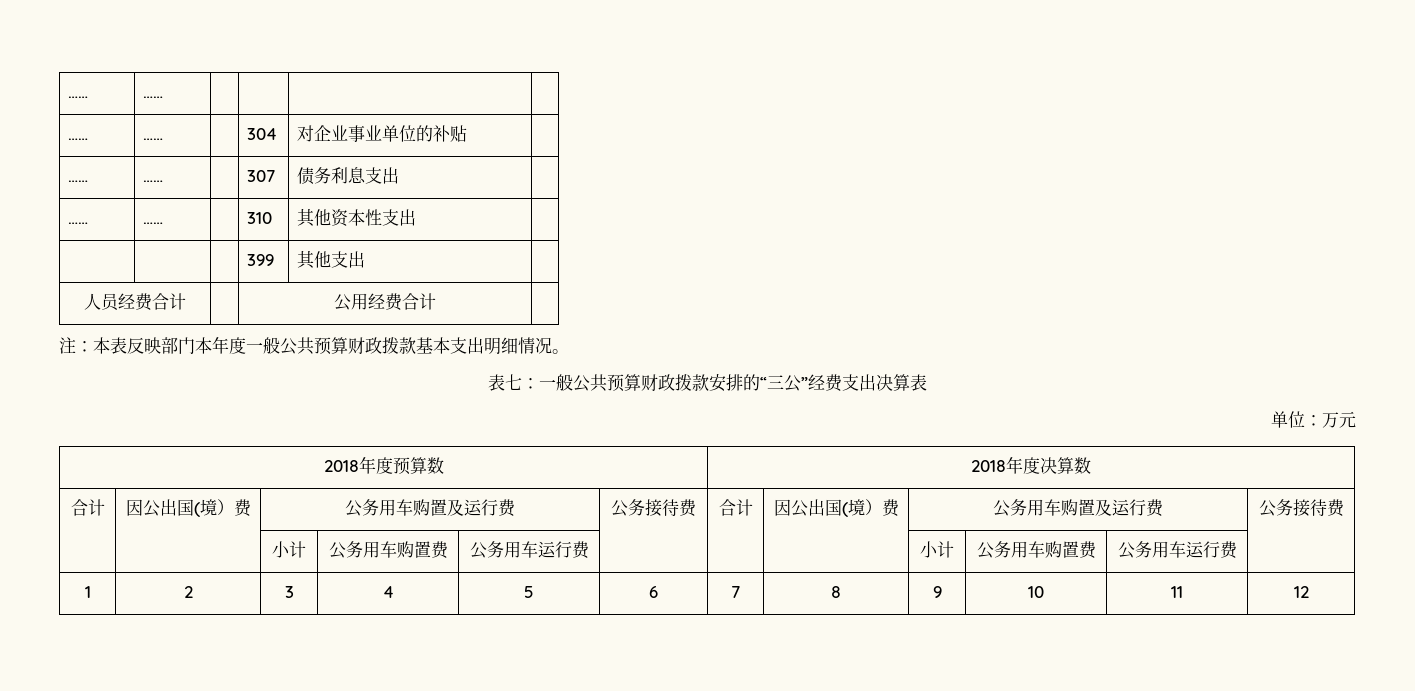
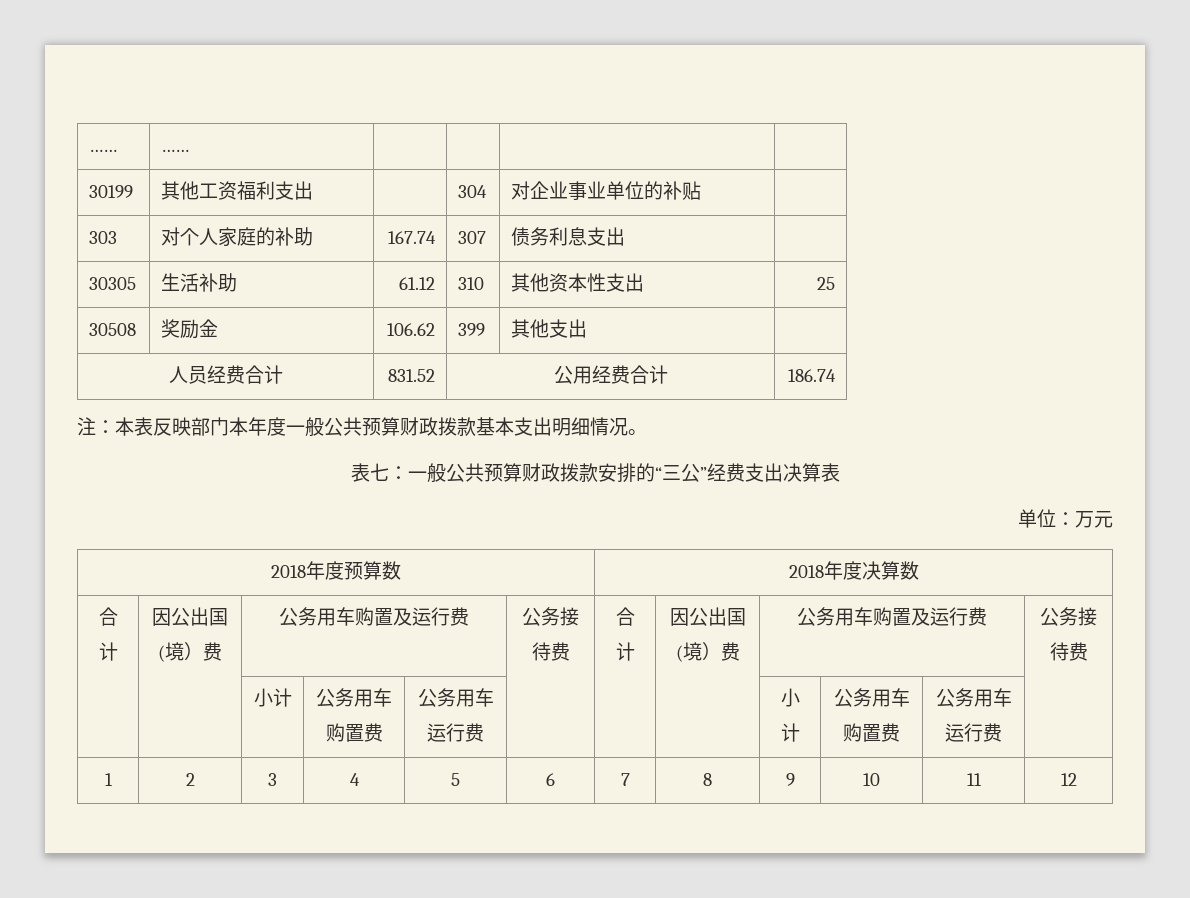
[68,138,89,140] [143,138,164,140] …… | …… -> [89,185,134,198] [161,181,314,200] 30199 | 其他工资福利支出
[68,180,89,182] [143,180,164,182] …… | …… | -> [89,231,118,244] [161,227,314,247] [387,231,436,244] 303 | 对个人家庭的补助 | 167.74
[68,222,89,224] [143,222,164,224] …… | …… | -> [89,277,137,290] [161,273,238,292] [398,277,435,290] 30305 | 生活补助 | 61.12
(417, 217) // | | -> [816,277,835,290] [89,323,137,336] [161,319,219,339] [386,323,435,336] 25 // 30508 | 奖励金 | 106.62
(186, 301) none -> [387,369,435,382] 831.52
(436, 301) none -> [787,369,836,382] 186.74

